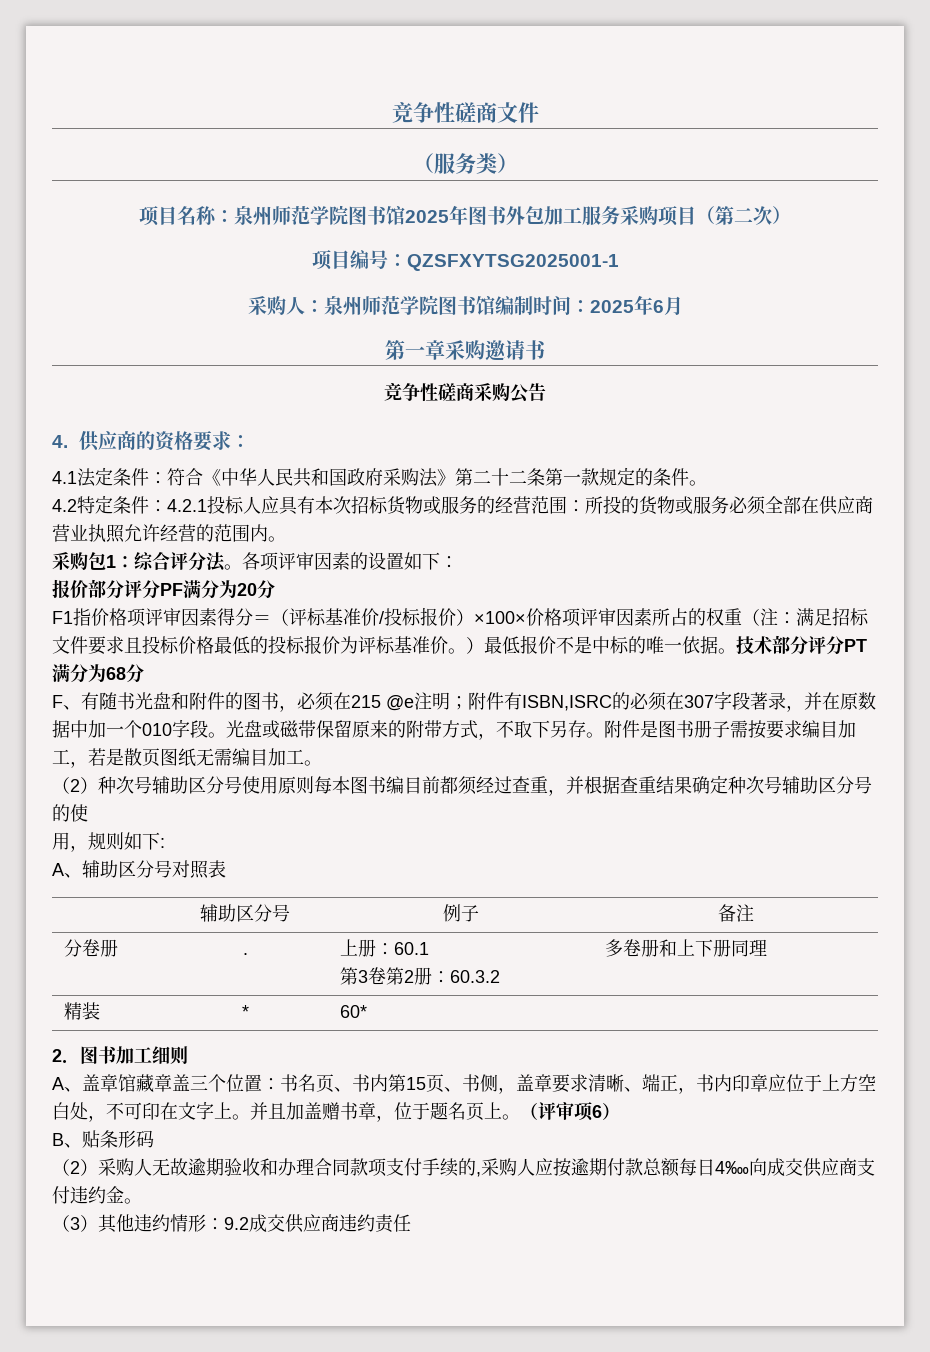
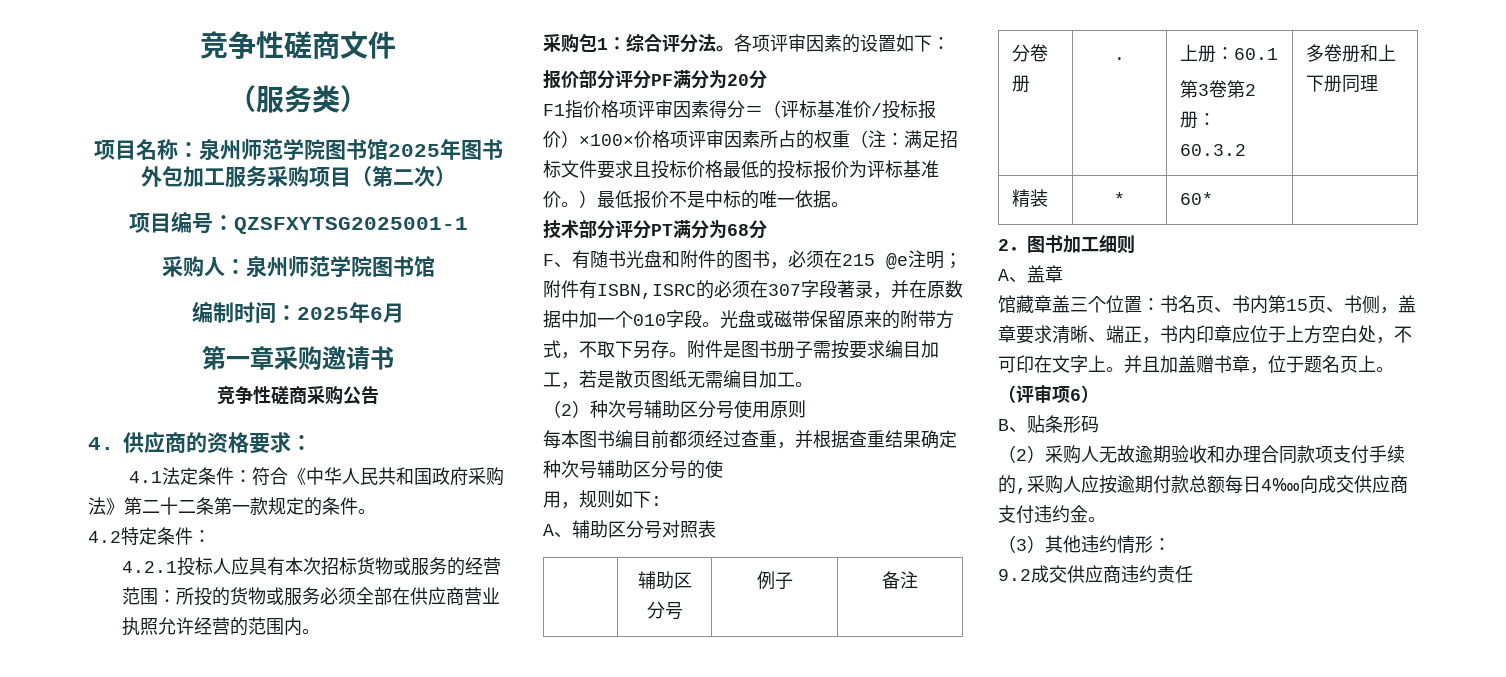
(495, 305) none -> (435, 266) //
(167, 506) none -> (211, 536) //
(736, 651) none -> (849, 204) //
(314, 785) none -> (806, 409) //
(118, 1083) none -> (1063, 274) //
(224, 1224) none -> (1171, 544) //

